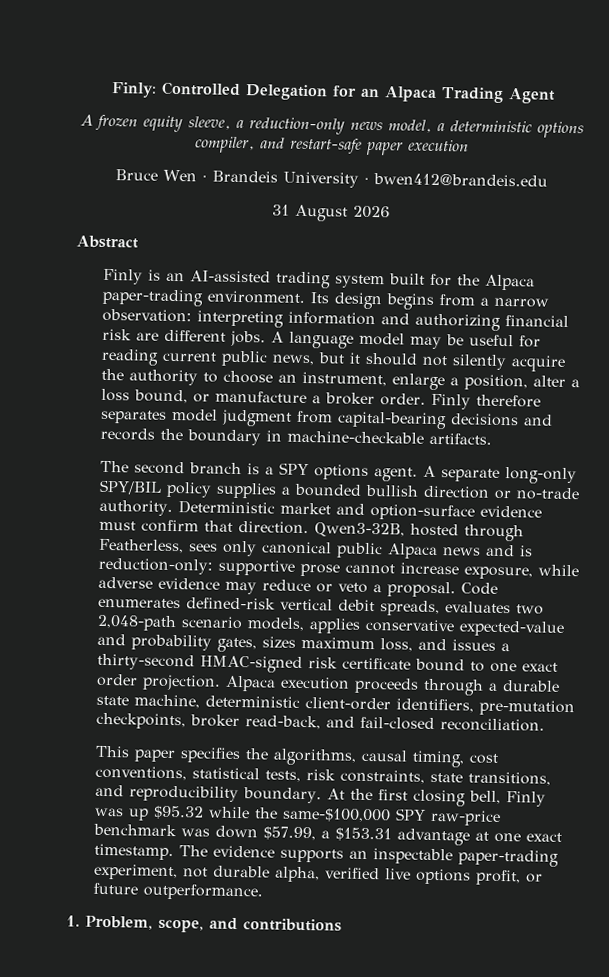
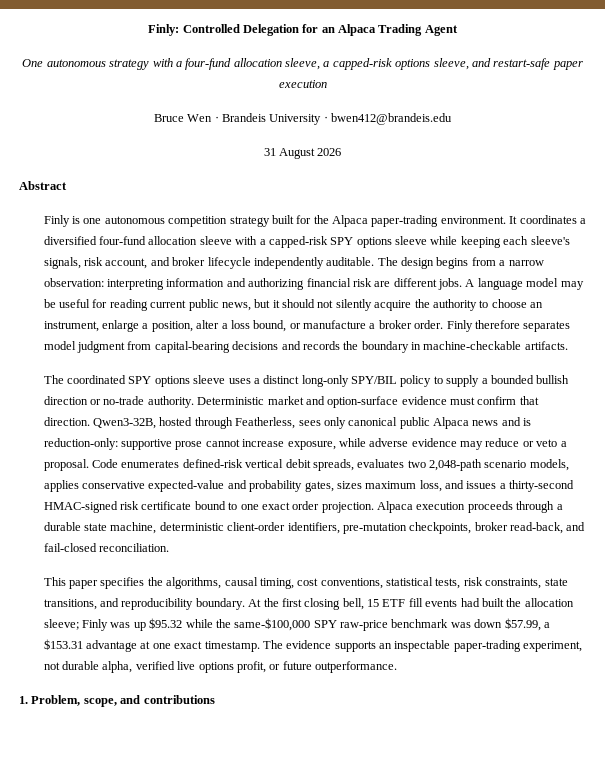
[79,114,584,139] [195,136,255,154] A frozen equity sleeve, a reduction-only news model, a deterministic options compiler, -> [22,58,469,70] One autonomous strategy with a four-fund allocation sleeve, a capped-risk options sleeve,
[165,270,385,289] an AI-assisted trading system -> [83,216,270,227] one autonomous competition strategy
[309,292,329,304] Its -> [509,215,586,224] [43,236,570,248] [43,257,398,269] It coordinates a diversified four-fund allocation sleeve with a capped-risk SPY options sleeve while keeping each sleeve's signals, risk account, and broker lifecycle independently auditable. The
[133,461,500,482] second branch is a SPY options agent. A separate -> [66,375,300,387] coordinated SPY options sleeve uses a distinct
[215,482,277,499] supplies -> [433,375,480,387] to supply
(501, 797) none -> [366,598,574,607] [43,619,79,630] 15 ETF fill events had built the allocation sleeve;

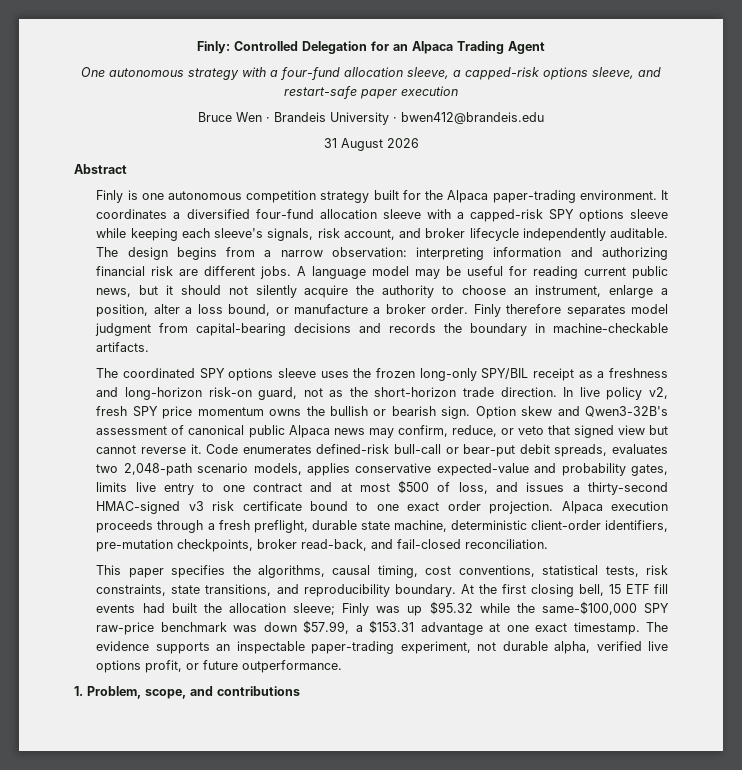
[253,375,570,387] [43,396,539,408] [43,417,532,429] [43,438,567,450] [43,459,284,471] a distinct long-only SPY/BIL policy to supply a bounded bullish direction or no-trade authority. Deterministic market and option-surface evidence must confirm that direction. Qwen3-32B, hosted through Featherless, sees only canonical public Alpaca news and is reduction-only: supportive prose cannot increase exposure, while adverse evidence may reduce or veto a proposal. Code enumerates defined-risk vertical -> [353,368,669,381] [96,387,668,400] [96,406,669,419] [96,425,668,438] [96,444,516,457] the frozen long-only SPY/BIL receipt as a freshness and long-horizon risk-on guard, not as the short-horizon trade direction. In live policy v2, fresh SPY price momentum owns the bullish or bearish sign. Option skew and Qwen3-32B's assessment of canonical public Alpaca news may confirm, reduce, or veto that signed view but cannot reverse it. Code enumerates defined-risk bull-call or bear-put
[336,481,417,489] sizes maximum -> [96,480,451,495] limits live entry to one contract and at most $500 of
(118, 507) none -> [188,501,204,511] v3
(563, 507) none -> [218,520,308,533] fresh preflight,

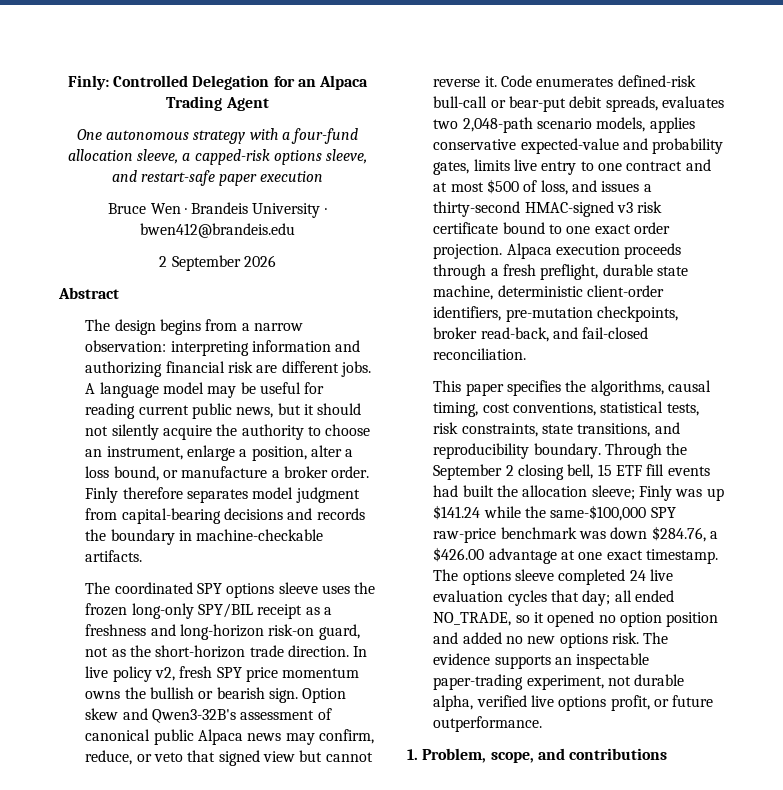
[323,138,383,151] 31 August -> [159,255,241,271] 2 September
[96,190,669,203] [96,209,668,222] [96,228,669,241] Finly is one autonomous competition strategy built for the Alpaca paper-trading environment. It coordinates a diversified four-fund allocation sleeve with a capped-risk SPY options sleeve while keeping each sleeve's signals, risk account, and broker lifecycle independently auditable. -> (119, 293) none
[460,584,526,594] At the first -> [604,443,688,459] [433,464,514,480] Through the September 2
[429,601,473,615] $95.32 -> [433,505,481,520] $141.24
[303,620,415,634] $57.99, a $153.31 -> [651,526,718,542] [433,547,485,562] $284.76, a $426.00
(669, 627) none -> [462,569,673,585] [433,590,674,606] [433,611,719,627] [433,632,669,648] options sleeve completed 24 live evaluation cycles that day; all ended NO_TRADE, so it opened no option position and added no new options risk. The

